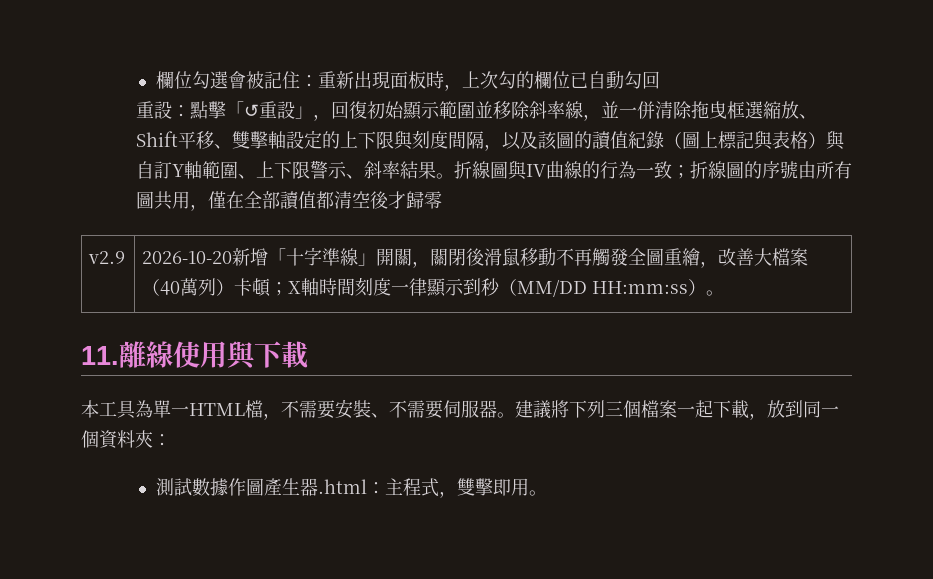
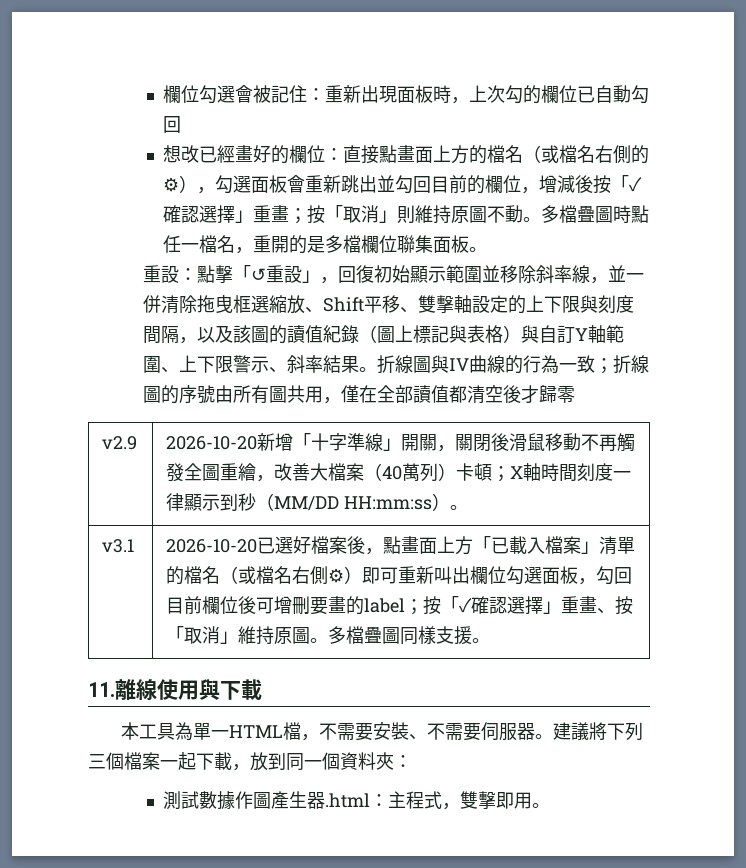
(660, 80) none -> [162,145,649,164] [162,175,642,194] [162,205,649,224] [162,235,487,254] // 想改已經畫好的欄位：直接點畫面上方的檔名（或檔名右側的⚙），勾選面板會重新跳出並勾回目前的欄位，增減後按「✓確認選擇」重畫；按「取消」則維持原圖不動。多檔疊圖時點任一檔名，重開的是多檔欄位聯集面板。
(725, 293) none -> [102,539,135,553] [166,536,636,555] [166,566,633,585] [166,596,634,615] [166,626,491,645] // v3.1 | 2026-10-20已選好檔案後，點畫面上方「已載入檔案」清單的檔名（或檔名右側⚙）即可重新叫出欄位勾選面板，勾回目前欄位後可增刪要畫的label；按「✓確認選擇」重畫、按「取消」維持原圖。多檔疊圖同樣支援。

